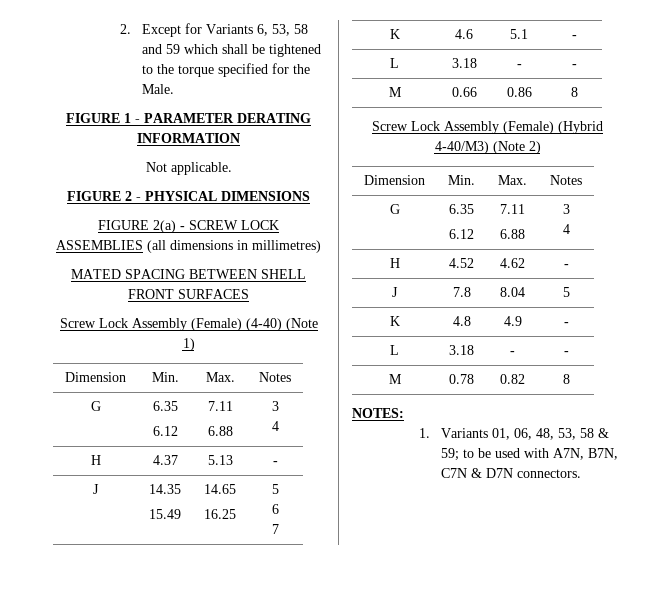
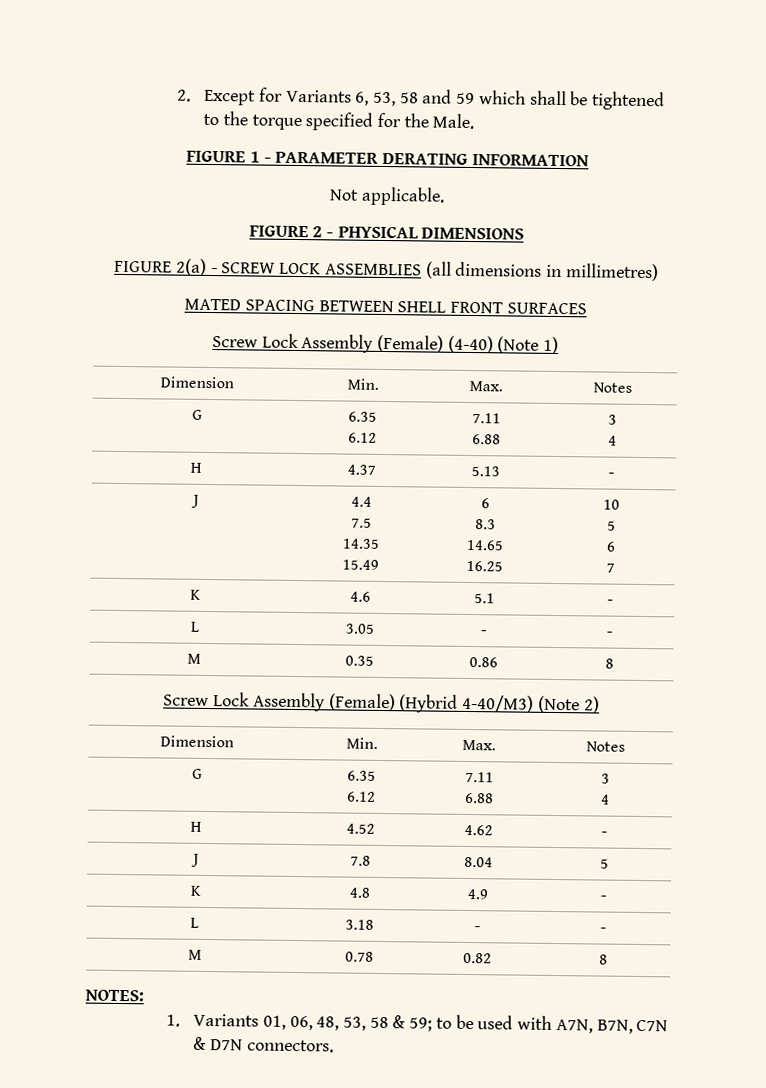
(99, 489) none -> [351,496,372,507] [351,517,372,528] 4.4 // 7.5 //
(181, 514) none -> [480,498,490,509] [474,519,496,530] 6 // 8.3 //
(236, 514) none -> [602,499,620,510] 10 //
[451,58,477,68] [516,64,522,68] [571,64,577,68] [388,87,402,97] [451,87,477,97] 3.18 | - | - // M | 0.66 -> [345,623,375,634] [479,630,488,636] [605,631,614,637] [187,653,201,664] [345,655,374,666] 3.05 | - | - // M | 0.35

